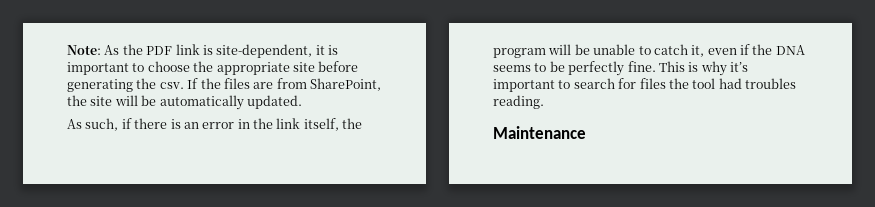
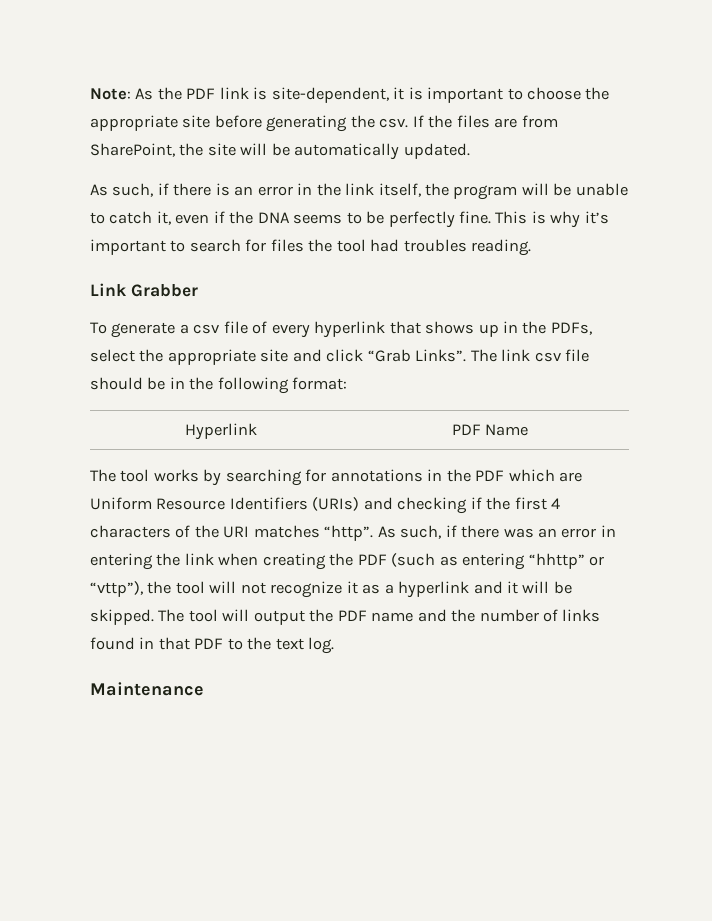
(544, 102) none -> [90,283,198,297] [90,321,592,338] [90,349,590,365] [90,377,348,394] [185,423,257,440] [451,424,529,436] [90,469,583,486] [90,497,561,514] [90,525,616,541] [90,553,605,570] [90,581,572,598] [90,609,601,625] [90,637,335,654] // Link Grabber // To generate a csv file of every hyperlink that shows up in the PDFs, select the appropriate site and click “Grab Links”. The link csv file should be in the following format: // Hyperlink | PDF Name // The tool works by searching for annotations in the PDF which are Uniform Resource Identifiers (URIs) and checking if the first 4 characters of the URI matches “http”. As such, if there was an error in entering the link when creating the PDF (such as entering “hhttp” or “vttp”), the tool will not recognize it as a hyperlink and it will be skipped. The tool will output the PDF name and the number of links found in that PDF to the text log.

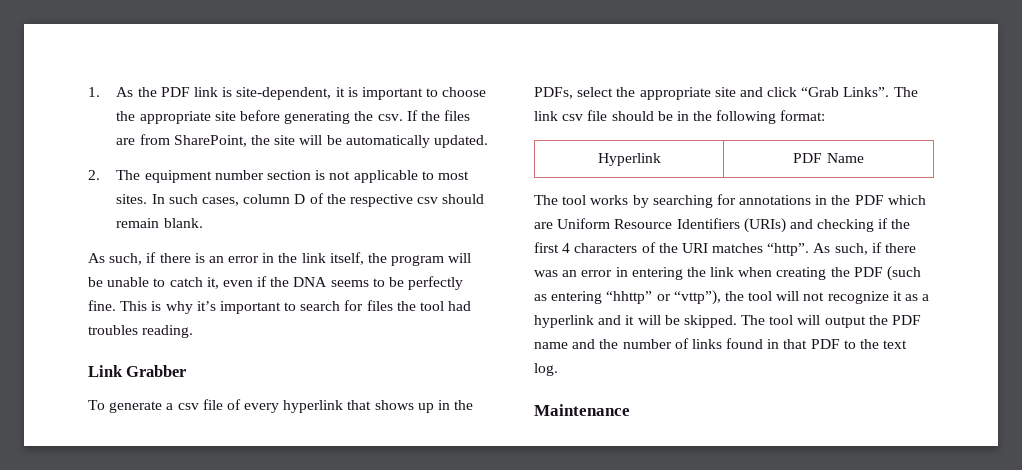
[90,88,131,100] Note: -> [88,87,100,97] 1.
(470, 151) none -> [88,170,469,183] [116,193,485,207] [116,218,203,228] // 2. The equipment number section is not applicable to most sites. In such cases, column D of the respective csv should remain blank.

